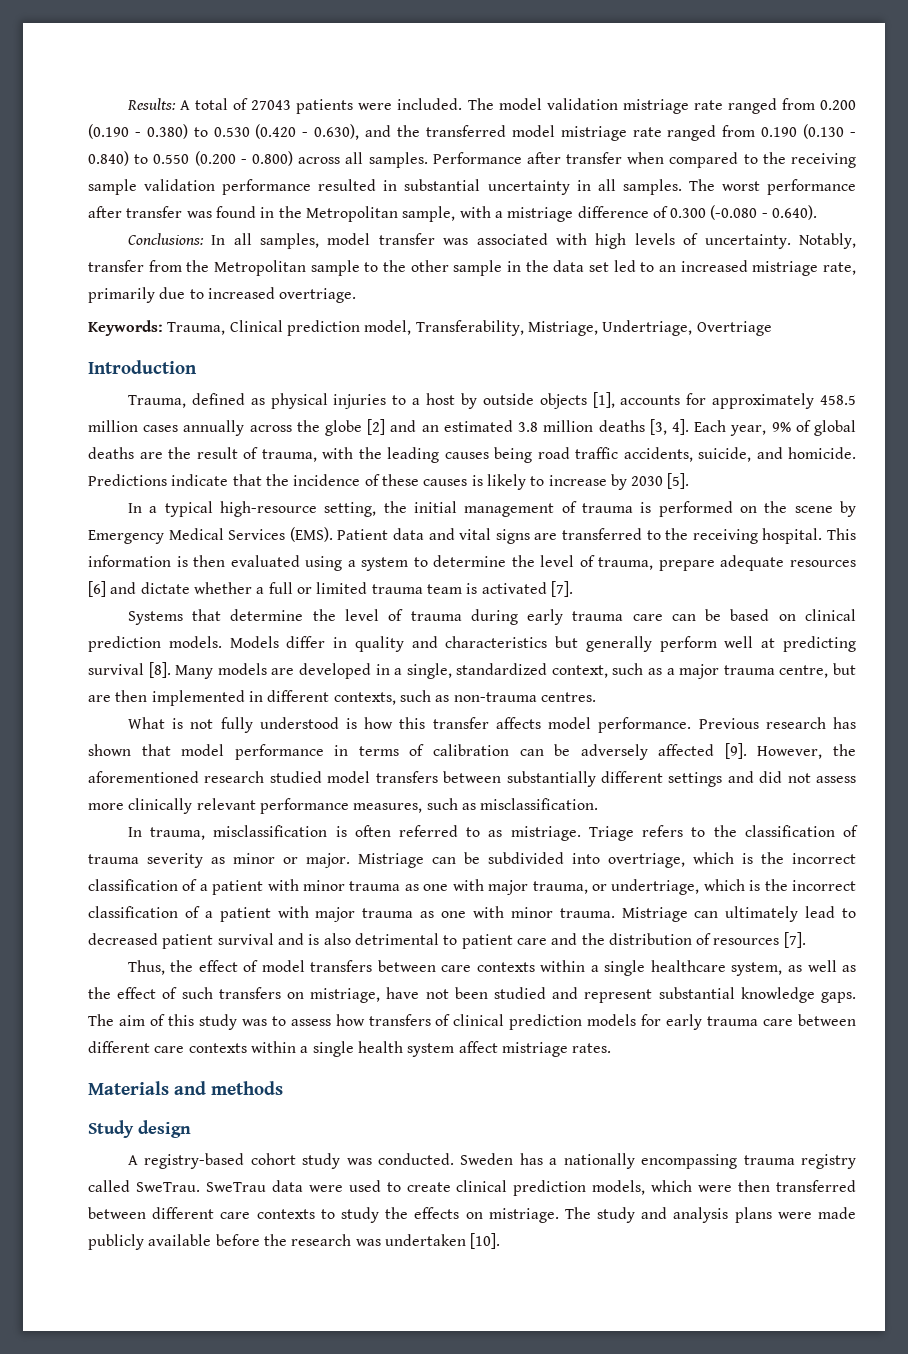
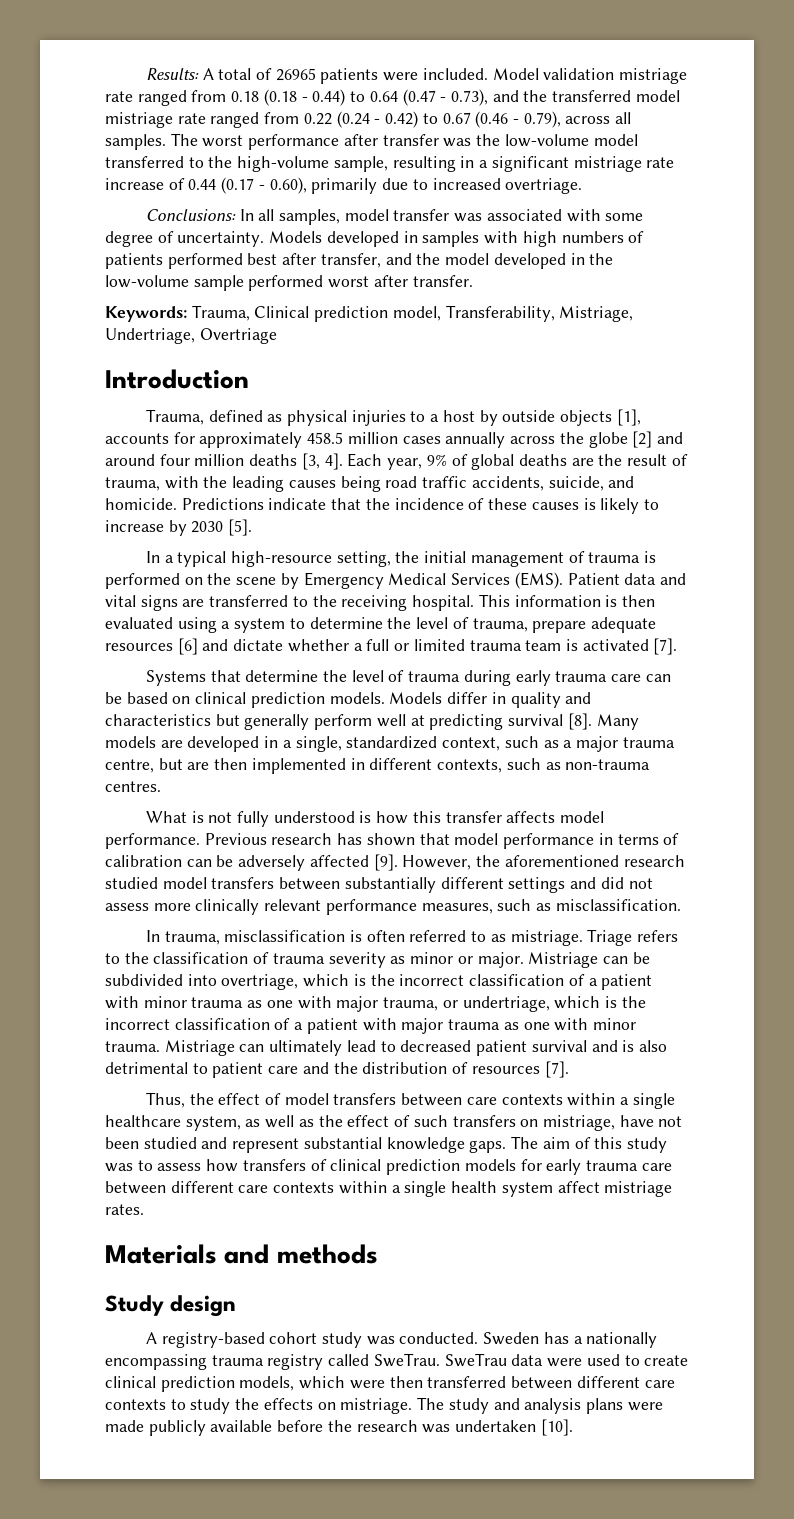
[251,100,292,110] 27043 -> [275,68,316,81] 26965
[467,98,542,110] The model -> [492,68,539,80] Model
[819,100,856,110] [88,124,360,140] 0.200 (0.190 - 0.380) to 0.530 (0.420 - 0.630), -> [231,89,488,106] 0.18 (0.18 - 0.44) to 0.64 (0.47 - 0.73),
[761,124,857,139] [88,151,856,168] [88,179,591,195] 0.190 (0.130 - 0.840) to 0.550 (0.200 - 0.800) across all samples. Performance after transfer when compared to the receiving sample validation performance resulted in substantial uncertainty in -> [303,111,611,128] 0.22 (0.24 - 0.42) to 0.67 (0.46 - 0.79), across
[215,205,818,222] found in the Metropolitan sample, with a mistriage difference of 0.300 (-0.080 - 0.640). -> [476,134,638,147] [105,156,675,172] [105,177,583,194] the low-volume model transferred to the high-volume sample, resulting in a significant mistriage rate increase of 0.44 (0.17 - 0.60), primarily due to increased overtriage.
[595,233,857,249] [88,260,856,276] [88,287,357,303] high levels of uncertainty. Notably, transfer from the Metropolitan sample to the other sample in the data set led to an increased mistriage rate, primarily due to increased overtriage. -> [605,213,644,221] [105,231,645,247] [105,253,614,269] [105,275,473,291] some degree of uncertainty. Models developed in samples with high numbers of patients performed best after transfer, and the model developed in the low-volume sample performed worst after transfer.
[421,420,539,432] an estimated 3.8 -> [105,454,190,466] around four

